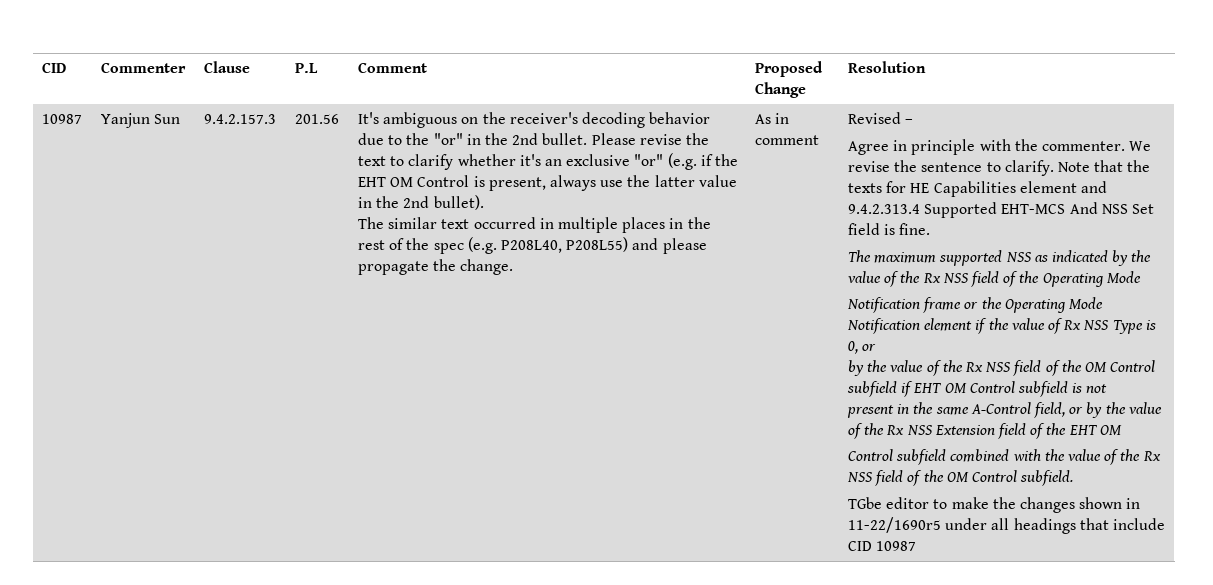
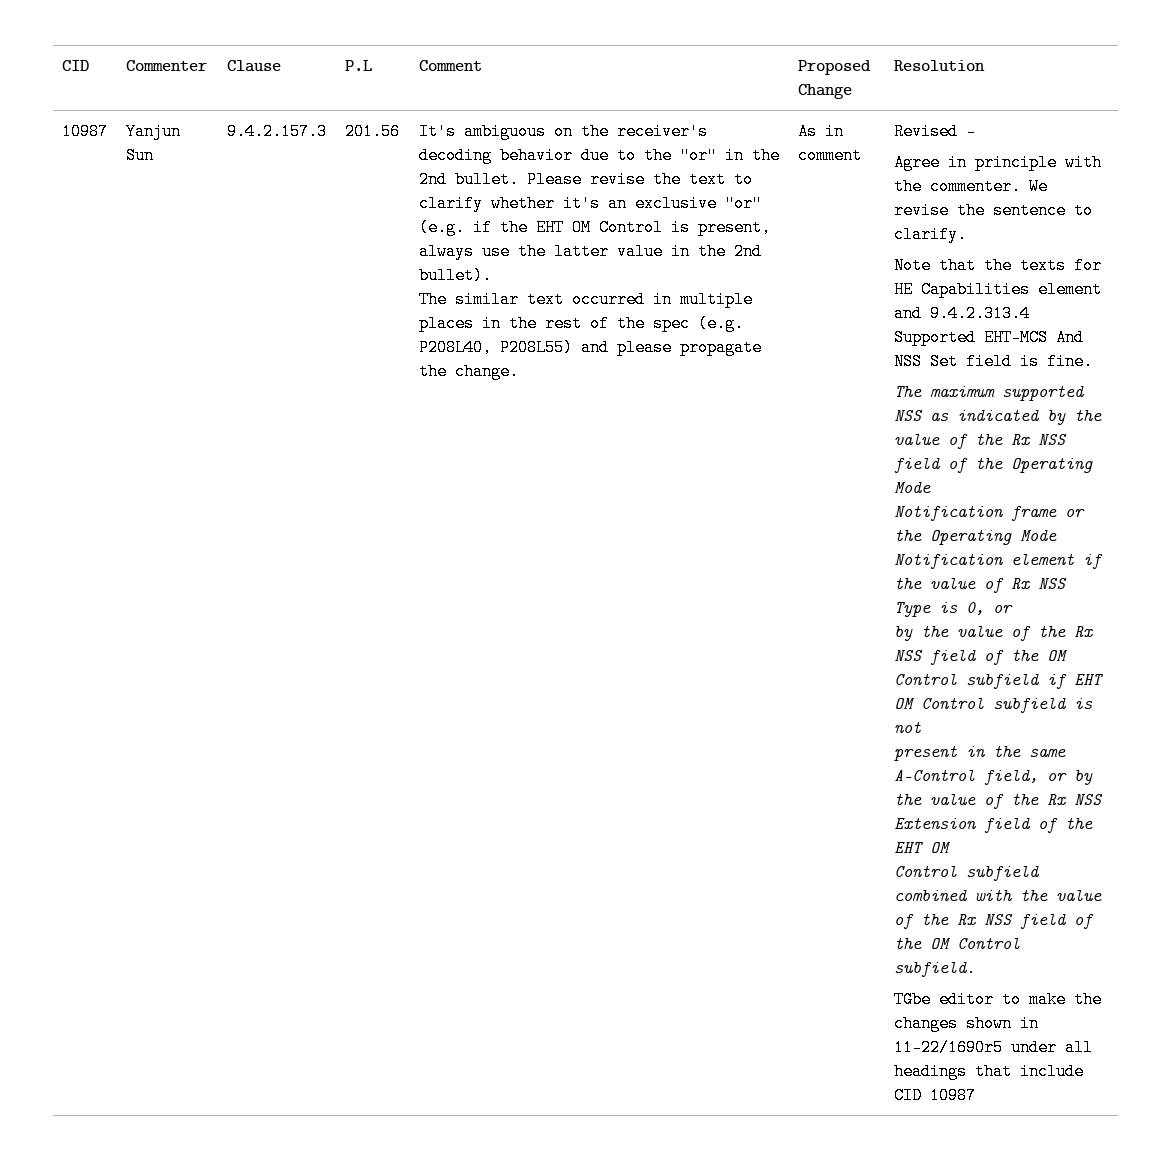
(1054, 168) none -> (968, 234) //

